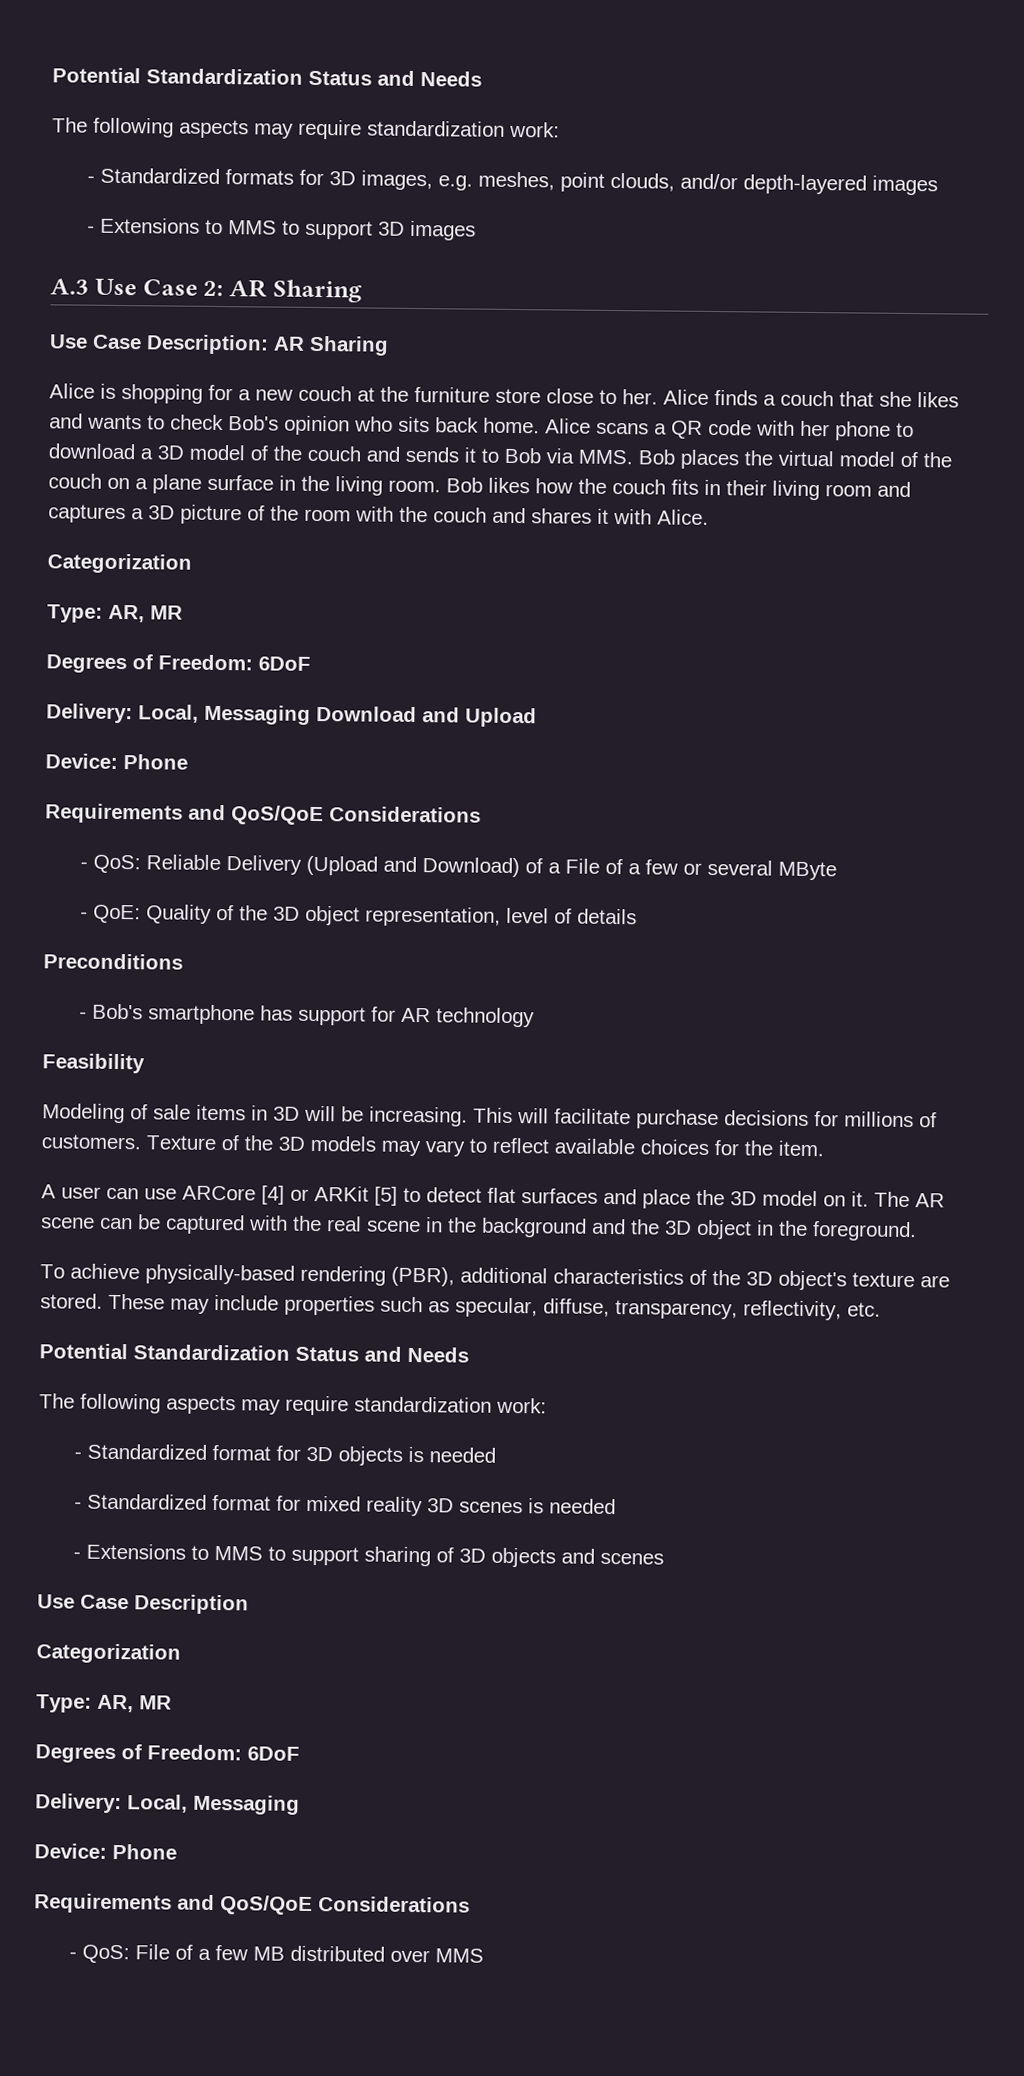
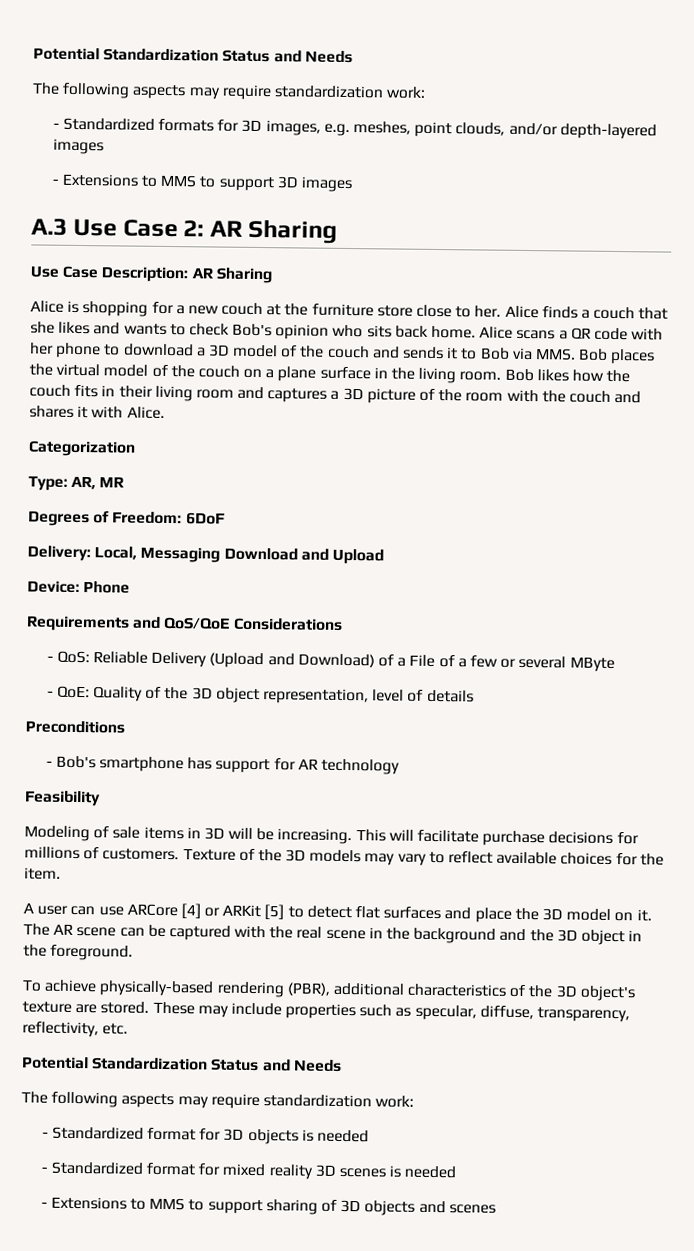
[37,1594,249,1615] [36,1643,181,1664] [36,1694,172,1713] [35,1744,300,1764] [35,1793,300,1815] [34,1843,177,1860] [34,1893,470,1916] [68,1944,484,1964] // Use Case Description // Categorization // Type: AR, MR // Degrees of Freedom: 6DoF // Delivery: Local, Messaging // Device: Phone // Requirements and QoS/QoE Considerations // - QoS: File of a few MB distributed over MMS -> (496, 1209) none

